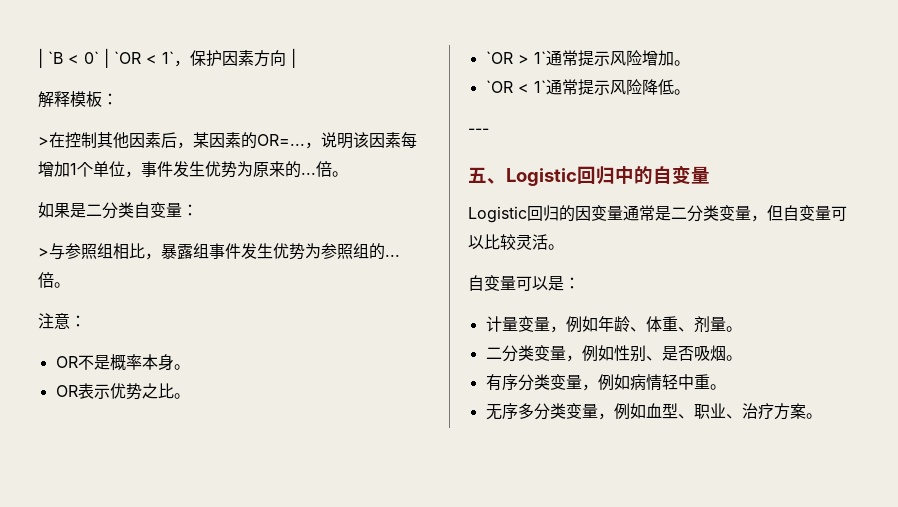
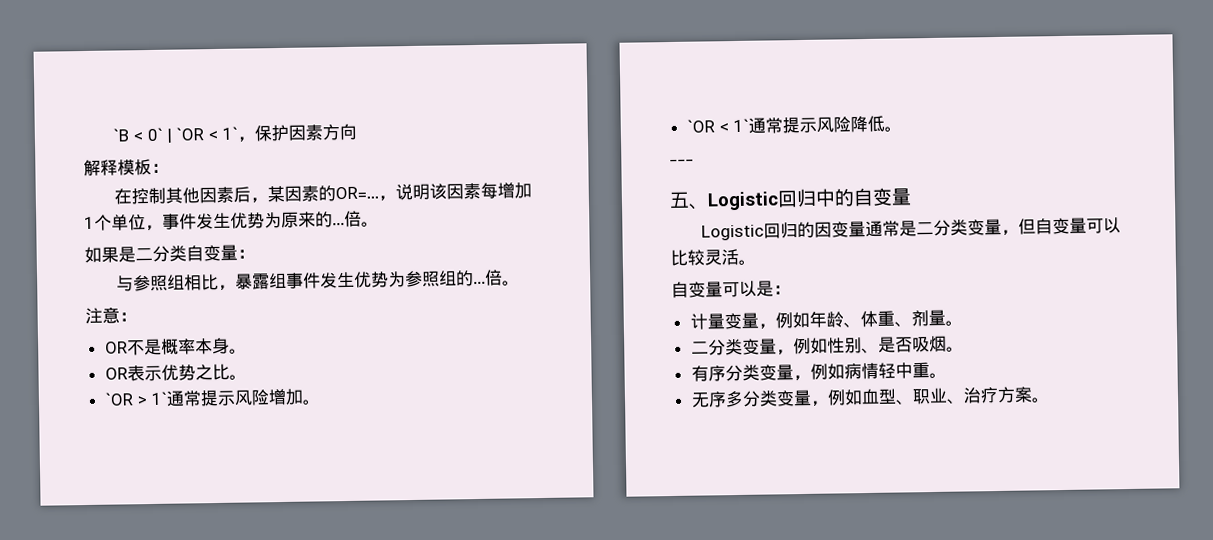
[38,48,43,68] | -> (113, 135) none
[291,48,296,68] | -> (358, 132) none
[38,137,49,146] > -> (169, 168) none
[38,248,49,257] > -> (255, 254) none

